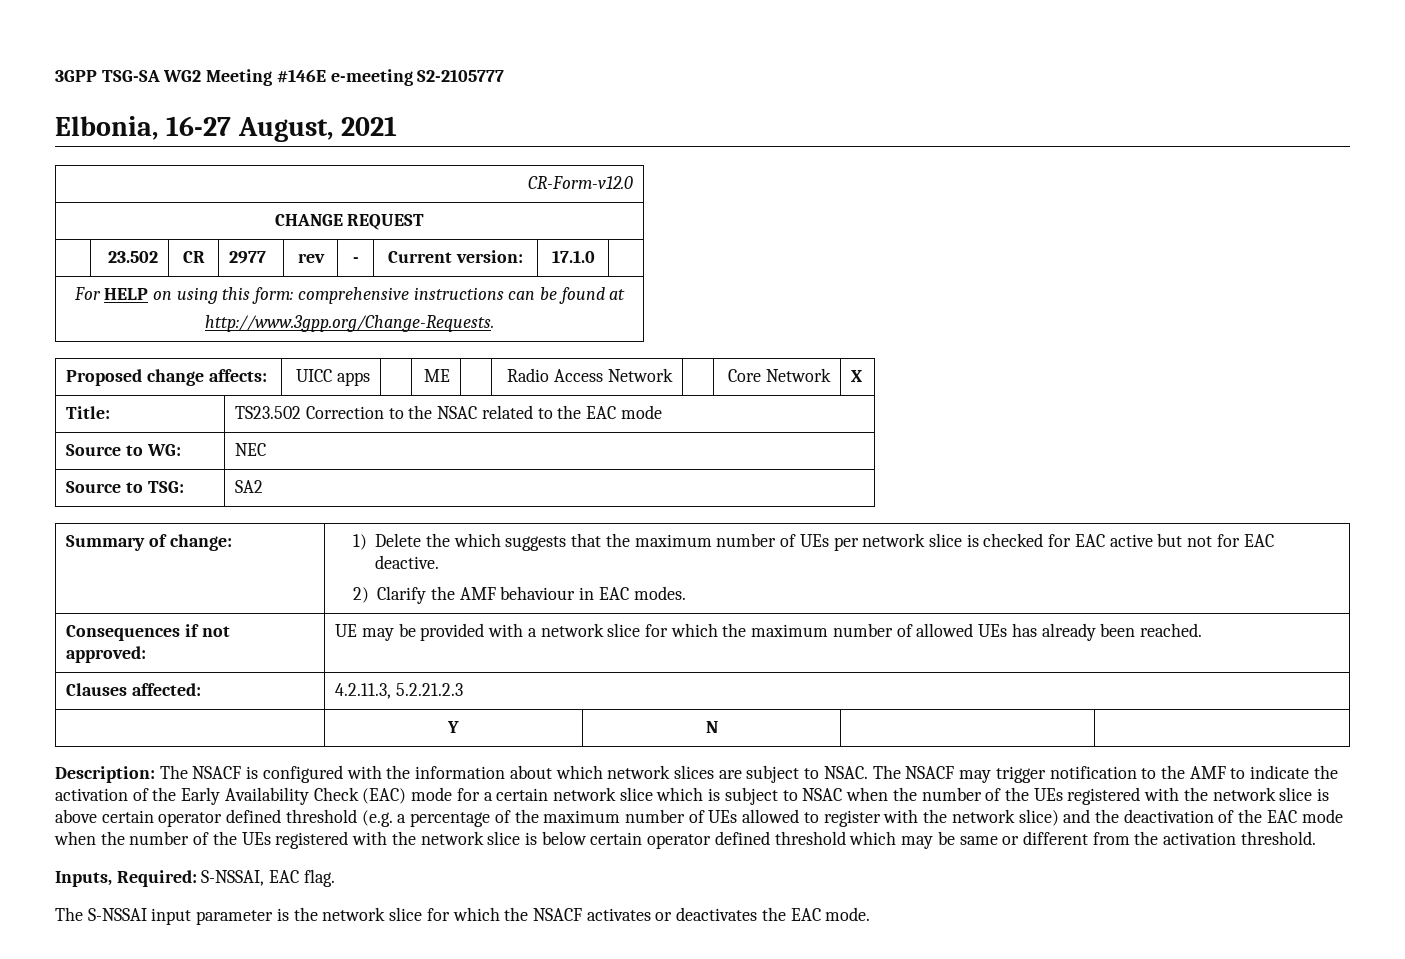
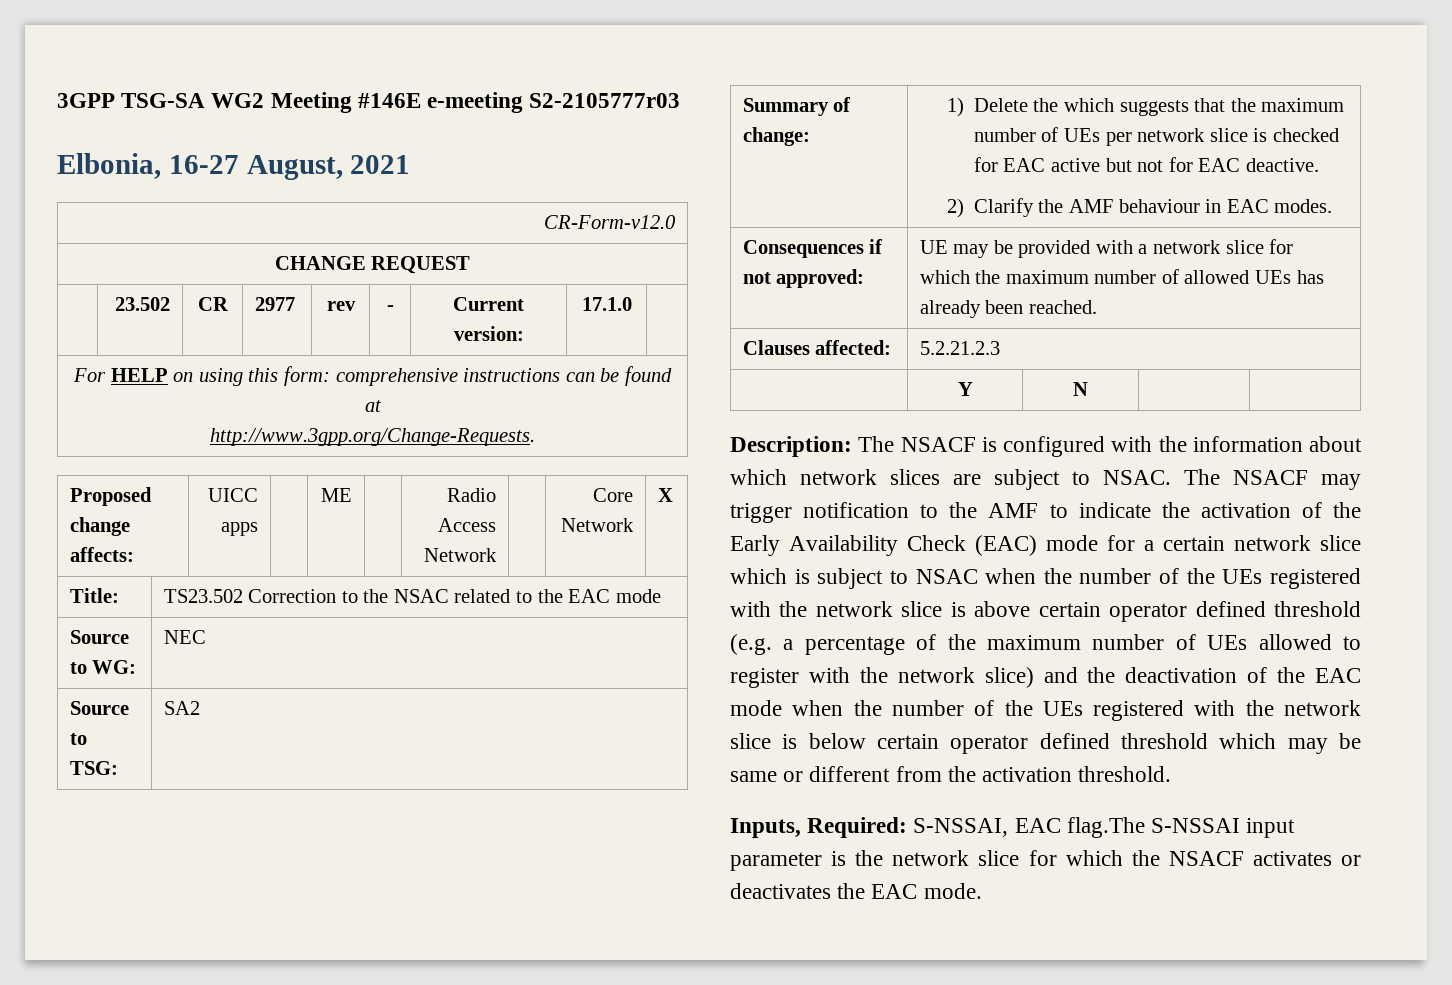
[417,69,505,82] S2-2105777 -> [529,93,681,108] S2-2105777r03
[335,683,392,699] 4.2.11.3, -> (892, 347) none
[303,869,335,887] [55,907,83,921] flag. // The -> [1066,817,1145,838] flag.The

